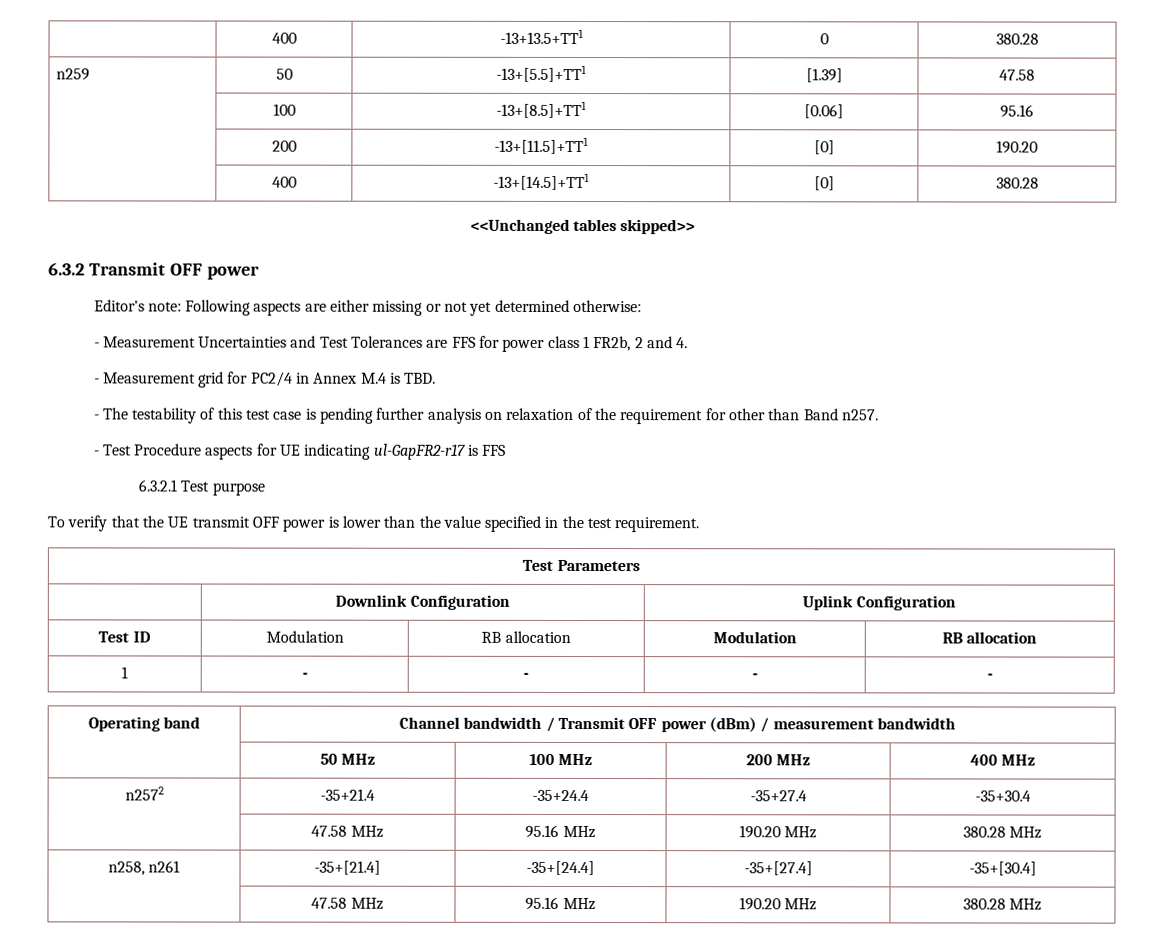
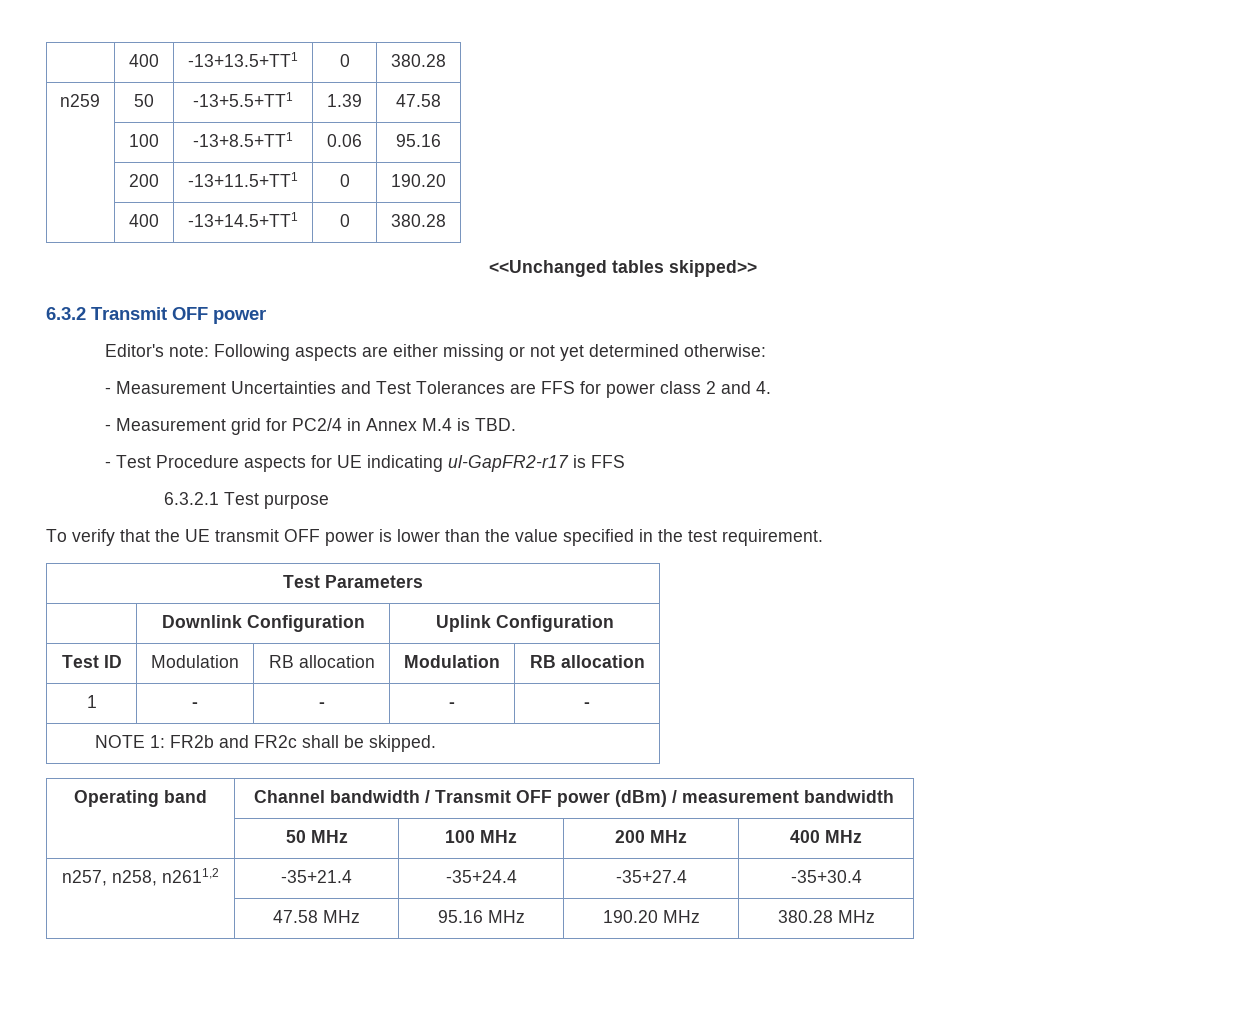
[496,64,587,83] [805,68,843,83] -13+[5.5]+TT1 | [1.39] -> [193,92,293,107] [327,94,363,107] -13+5.5+TT1 | 1.39
[496,100,587,119] [803,104,844,119] -13+[8.5]+TT1 | [0.06] -> [193,132,293,147] [327,134,363,147] -13+8.5+TT1 | 0.06
[494,136,589,155] [813,140,835,155] -13+[11.5]+TT1 | [0] -> [188,172,298,187] [339,174,350,187] -13+11.5+TT1 | 0
[493,172,590,191] [813,176,835,191] -13+[14.5]+TT1 | [0] -> [188,212,298,227] [339,214,350,227] -13+14.5+TT1 | 0
[583,336,632,352] 1 FR2b, -> (701, 387) none
[93,407,879,425] // - The testability of this test case is pending further analysis on relaxation of the requirement for other than Band n257. -> (516, 424) none
(993, 676) none -> [95,735,437,752] // NOTE 1: FR2b and FR2c shall be skipped.
[124,786,164,801] n2572 -> [62,868,219,886] n257, n258, n2611,2
[107,860,181,876] [314,860,381,875] [526,860,595,876] [743,861,813,876] [968,861,1037,876] [311,897,384,910] [525,896,596,911] [738,897,818,911] [962,898,1043,911] // n258, n261 | -35+[21.4] | -35+[24.4] | -35+[27.4] | -35+[30.4] // | 47.58 MHz | 95.16 MHz | 190.20 MHz | 380.28 MHz -> (875, 916) none

